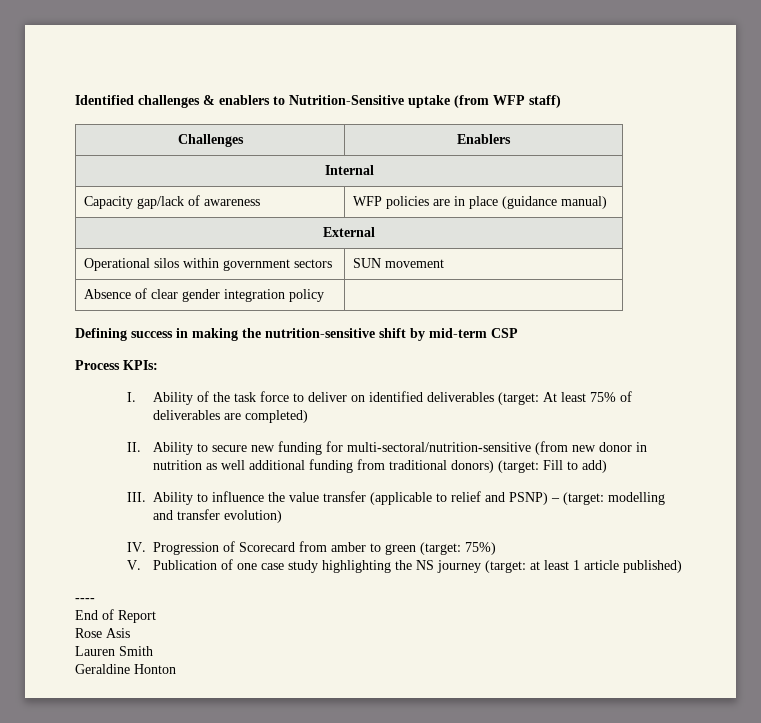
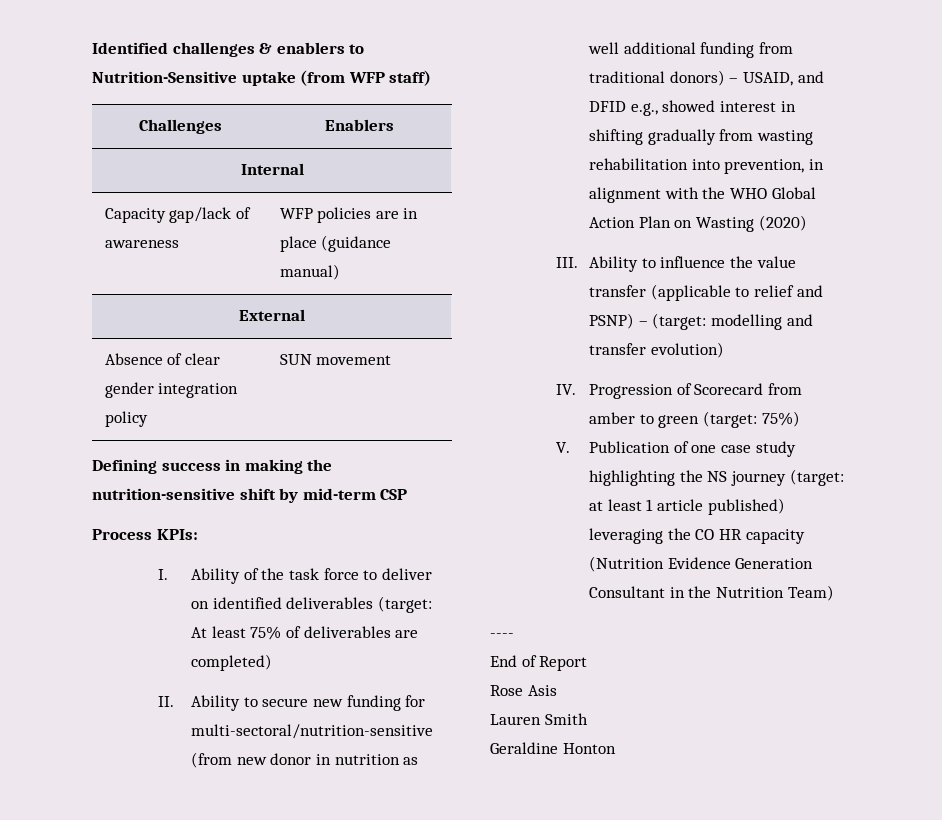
[83,258,332,271] [352,258,444,268] // Operational silos within government sectors | SUN movement -> (305, 315) none
(324, 295) none -> [279,354,392,365] SUN movement
[498,460,608,473] (target: Fill to add) -> [729,71,824,86] [589,100,796,116] [589,129,814,145] [589,158,825,174] [589,187,816,203] [589,215,807,232] – USAID, and DFID e.g., showed interest in shifting gradually from wasting rehabilitation into prevention, in alignment with the WHO Global Action Plan on Wasting (2020)
(683, 566) none -> [589,528,805,544] [589,556,814,572] [589,585,834,601] leveraging the CO HR capacity (Nutrition Evidence Generation Consultant in the Nutrition Team)

